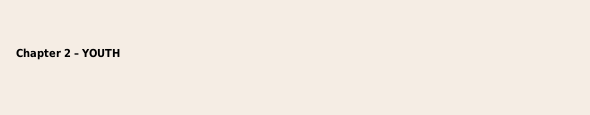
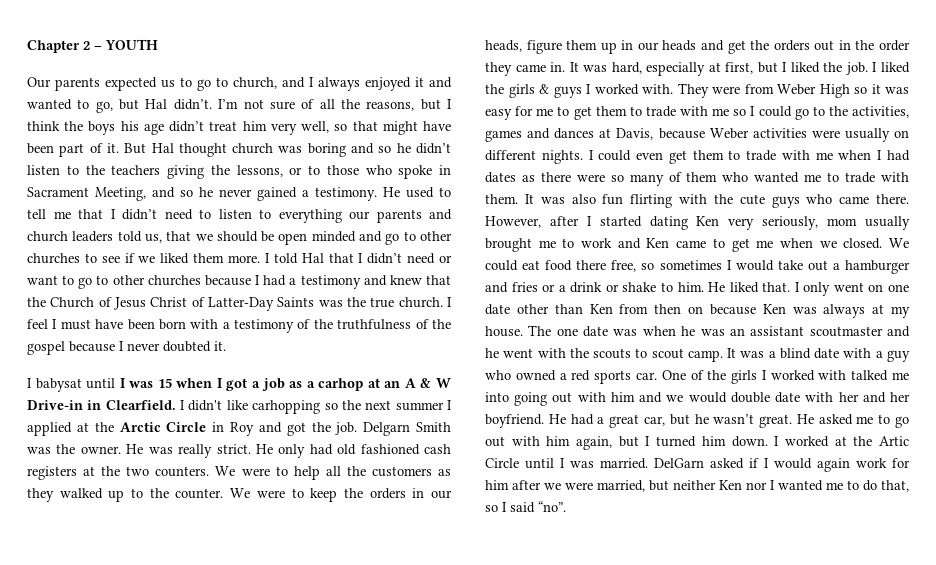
(120, 53) none -> [27,77,452,91] [27,99,452,113] [27,121,451,135] [27,143,452,157] [27,165,451,179] [27,187,451,201] [27,209,452,223] [27,231,453,245] [27,253,453,264] [27,275,451,289] [27,297,452,311] [27,319,451,333] [27,341,226,355] [27,378,451,392] [27,400,453,414] [27,422,451,436] [27,444,452,458] [27,466,451,480] [27,488,452,502] [485,40,910,54] [485,62,911,76] [485,83,909,98] [485,106,909,120] [485,128,909,142] [485,150,910,164] [485,172,909,186] [485,194,909,208] [485,216,910,230] [485,238,909,252] [485,260,910,274] [485,282,909,296] [485,304,910,318] [485,325,910,337] [485,348,910,362] [485,370,909,384] [485,392,910,406] [485,414,909,428] [485,436,909,450] [485,458,910,472] [485,480,909,492] [485,501,566,513] // Our parents expected us to go to church, and I always enjoyed it and wanted to go, but Hal didn’t. I’m not sure of all the reasons, but I think the boys his age didn’t treat him very well, so that might have been part of it. But Hal thought church was boring and so he didn’t listen to the teachers giving the lessons, or to those who spoke in Sacrament Meeting, and so he never gained a testimony. He used to tell me that I didn’t need to listen to everything our parents and church leaders told us, that we should be open minded and go to other churches to see if we liked them more. I told Hal that I didn’t need or want to go to other churches because I had a testimony and knew that the Church of Jesus Christ of Latter-Day Saints was the true church. I feel I must have been born with a testimony of the truthfulness of the gospel because I never doubted it. // I babysat until I was 15 when I got a job as a carhop at an A & W Drive-in in Clearfield. I didn't like carhopping so the next summer I applied at the Arctic Circle in Roy and got the job. Delgarn Smith was the owner. He was really strict. He only had old fashioned cash registers at the two counters. We were to help all the customers as they walked up to the counter. We were to keep the orders in our heads, figure them up in our heads and get the orders out in the order they came in. It was hard, especially at first, but I liked the job. I liked the girls & guys I worked with. They were from Weber High so it was easy for me to get them to trade with me so I could go to the activities, games and dances at Davis, because Weber activities were usually on different nights. I could even get them to trade with me when I had dates as there were so many of them who wanted me to trade with them. It was also fun flirting with the cute guys who came there. However, after I started dating Ken very seriously, mom usually brought me to work and Ken came to get me when we closed. We could eat food there free, so sometimes I would take out a hamburger and fries or a drink or shake to him. He liked that. I only went on one date other than Ken from then on because Ken was always at my house. The one date was when he was an assistant scoutmaster and he went with the scouts to scout camp. It was a blind date with a guy who owned a red sports car. One of the girls I worked with talked me into going out with him and we would double date with her and her boyfriend. He had a great car, but he wasn’t great. He asked me to go out with him again, but I turned him down. I worked at the Artic Circle until I was married. DelGarn asked if I would again work for him after we were married, but neither Ken nor I wanted me to do that, so I said “no”.

